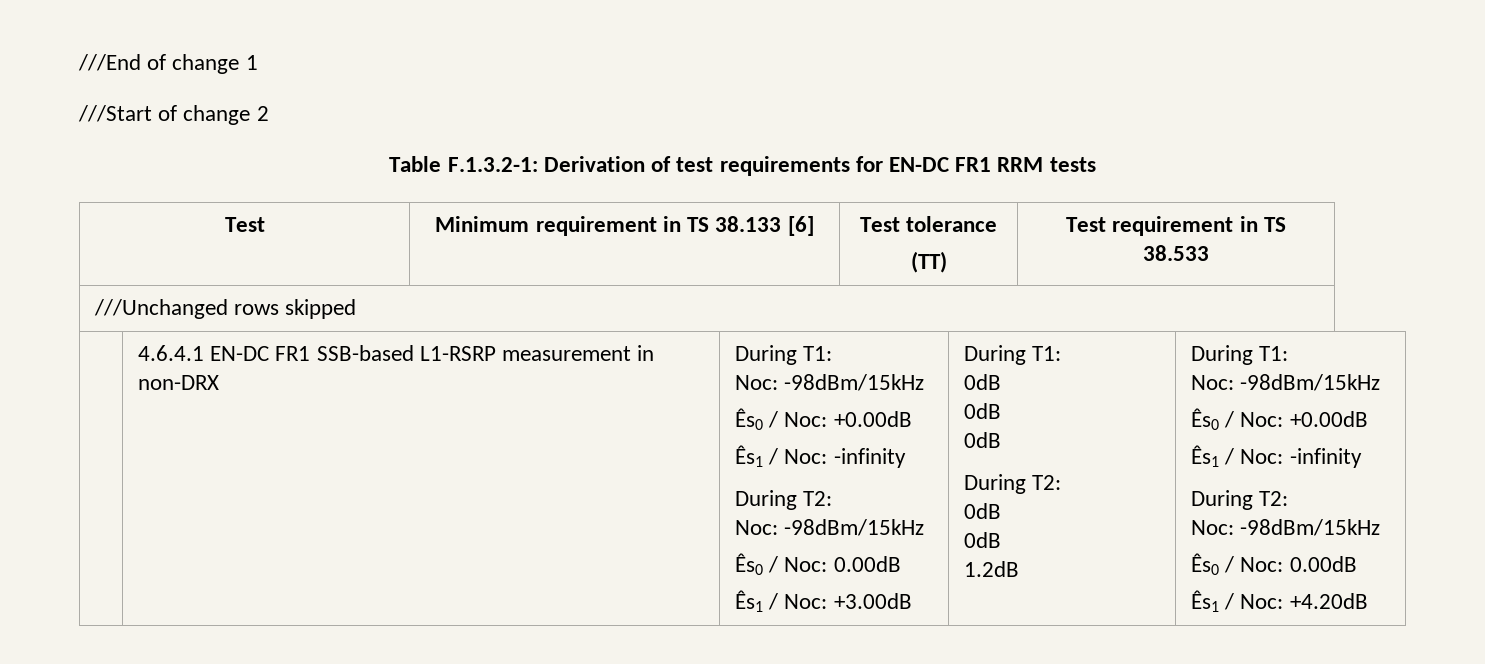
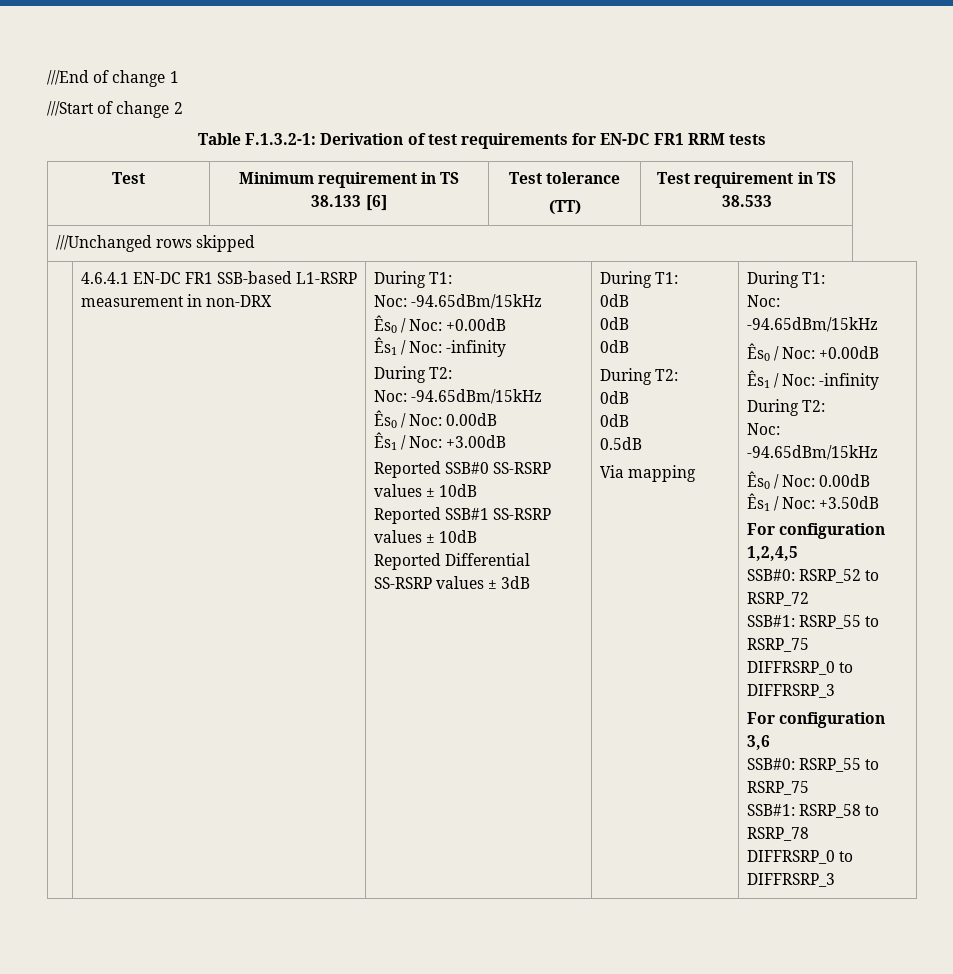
[784,374,925,391] -98dBm/15kHz -> [410,294,542,309] -94.65dBm/15kHz
[784,519,925,536] -98dBm/15kHz -> [410,389,542,404] -94.65dBm/15kHz
(912, 601) none -> [373,461,551,478] [373,484,477,497] [373,507,551,524] [373,530,477,543] [373,553,530,570] [373,576,531,589] // Reported SSB#0 SS-RSRP values ± 10dB // Reported SSB#1 SS-RSRP values ± 10dB // Reported Differential SS-RSRP values ± 3dB
[963,561,1019,577] [1190,345,1289,365] [1190,374,1381,391] 1.2dB | During T1: // Noc: -98dBm/15kHz -> [599,437,642,450] [599,465,696,482] [746,271,825,288] [746,295,780,307] [746,317,878,332] 0.5dB // Via mapping | During T1: // Noc: -94.65dBm/15kHz
[1240,519,1381,536] [1190,553,1357,575] [1190,590,1368,612] -98dBm/15kHz // Ês0 / Noc: 0.00dB // Ês1 / Noc: +4.20dB -> [746,445,878,460] [746,471,871,489] [746,493,880,511] [746,523,885,539] [746,546,798,561] [746,569,879,583] [746,592,809,606] [746,615,879,629] [746,638,809,652] [746,661,853,675] [746,684,835,698] [746,712,885,728] [746,735,770,750] [746,758,879,772] [746,781,809,795] [746,804,879,818] [746,827,809,841] [746,850,853,864] [746,873,835,887] -94.65dBm/15kHz // Ês0 / Noc: 0.00dB // Ês1 / Noc: +3.50dB // For configuration 1,2,4,5 // SSB#0: RSRP_52 to RSRP_72 // SSB#1: RSRP_55 to RSRP_75 // DIFFRSRP_0 to DIFFRSRP_3 // For configuration 3,6 // SSB#0: RSRP_55 to RSRP_75 // SSB#1: RSRP_58 to RSRP_78 // DIFFRSRP_0 to DIFFRSRP_3

